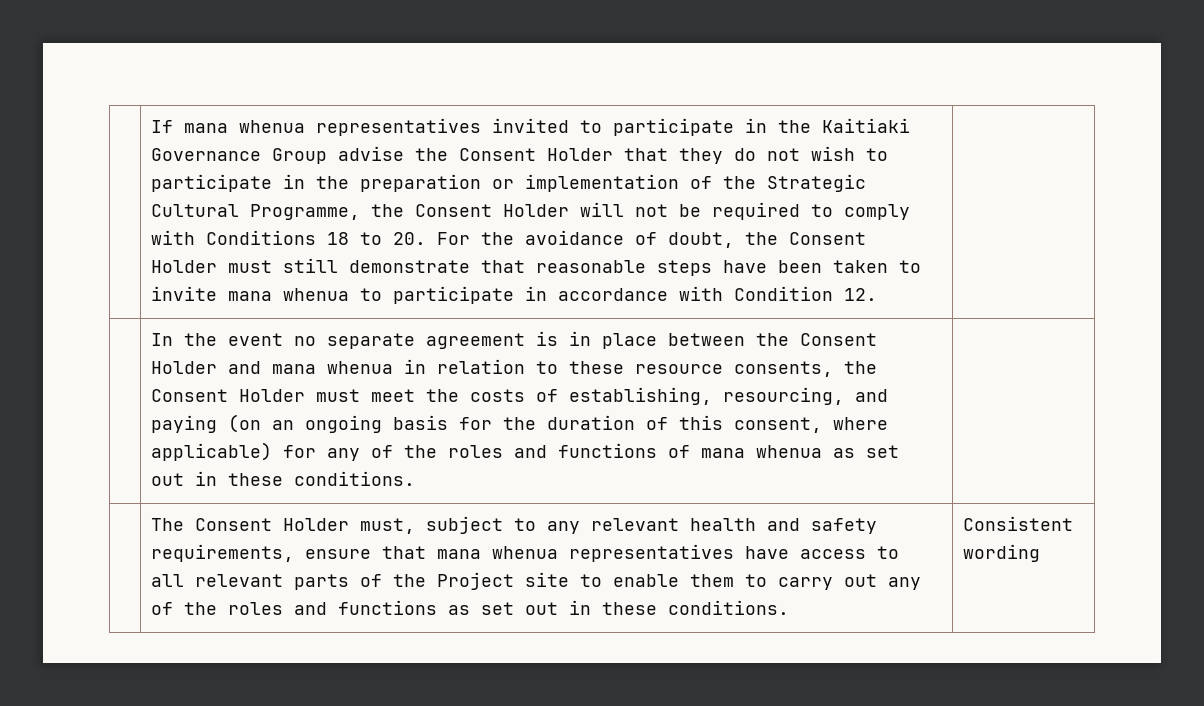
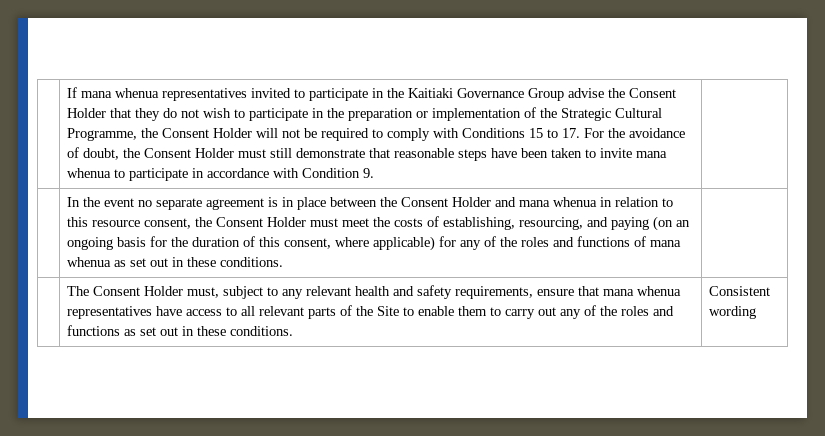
[327,232,427,245] 18 to 20. -> [528,128,580,138] 15 to 17.
[844,288,878,301] 12. -> [362,168,374,178] 9.
[569,361,834,377] these resource consents, -> [66,217,191,229] this resource consent,
[437,572,570,590] Project site -> [376,306,399,316] Site

